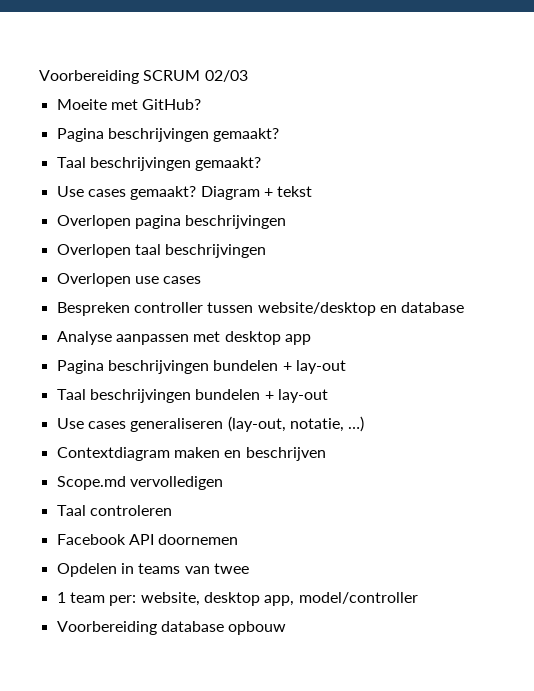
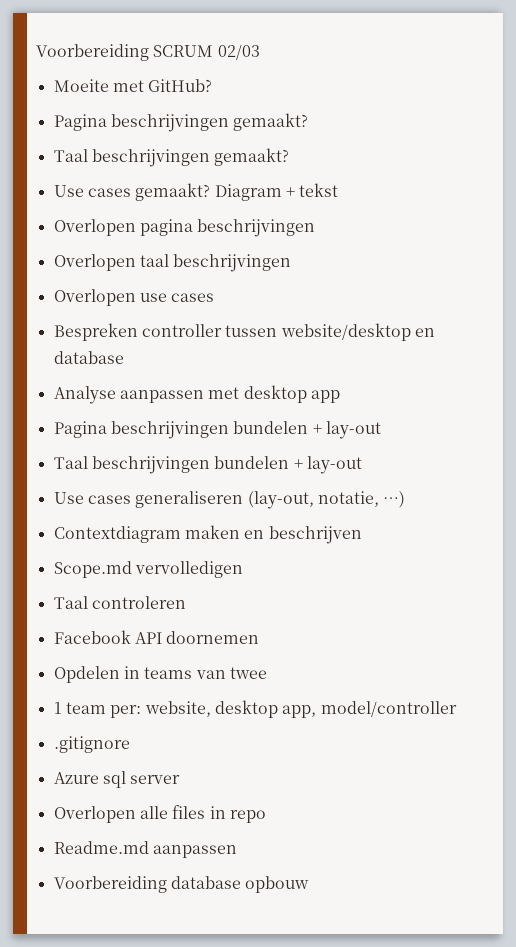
(418, 598) none -> [53,736,130,753] [53,771,181,788] [53,805,266,823] [53,841,237,858] // .gitignore // Azure sql server // Overlopen alle files in repo // Readme.md aanpassen

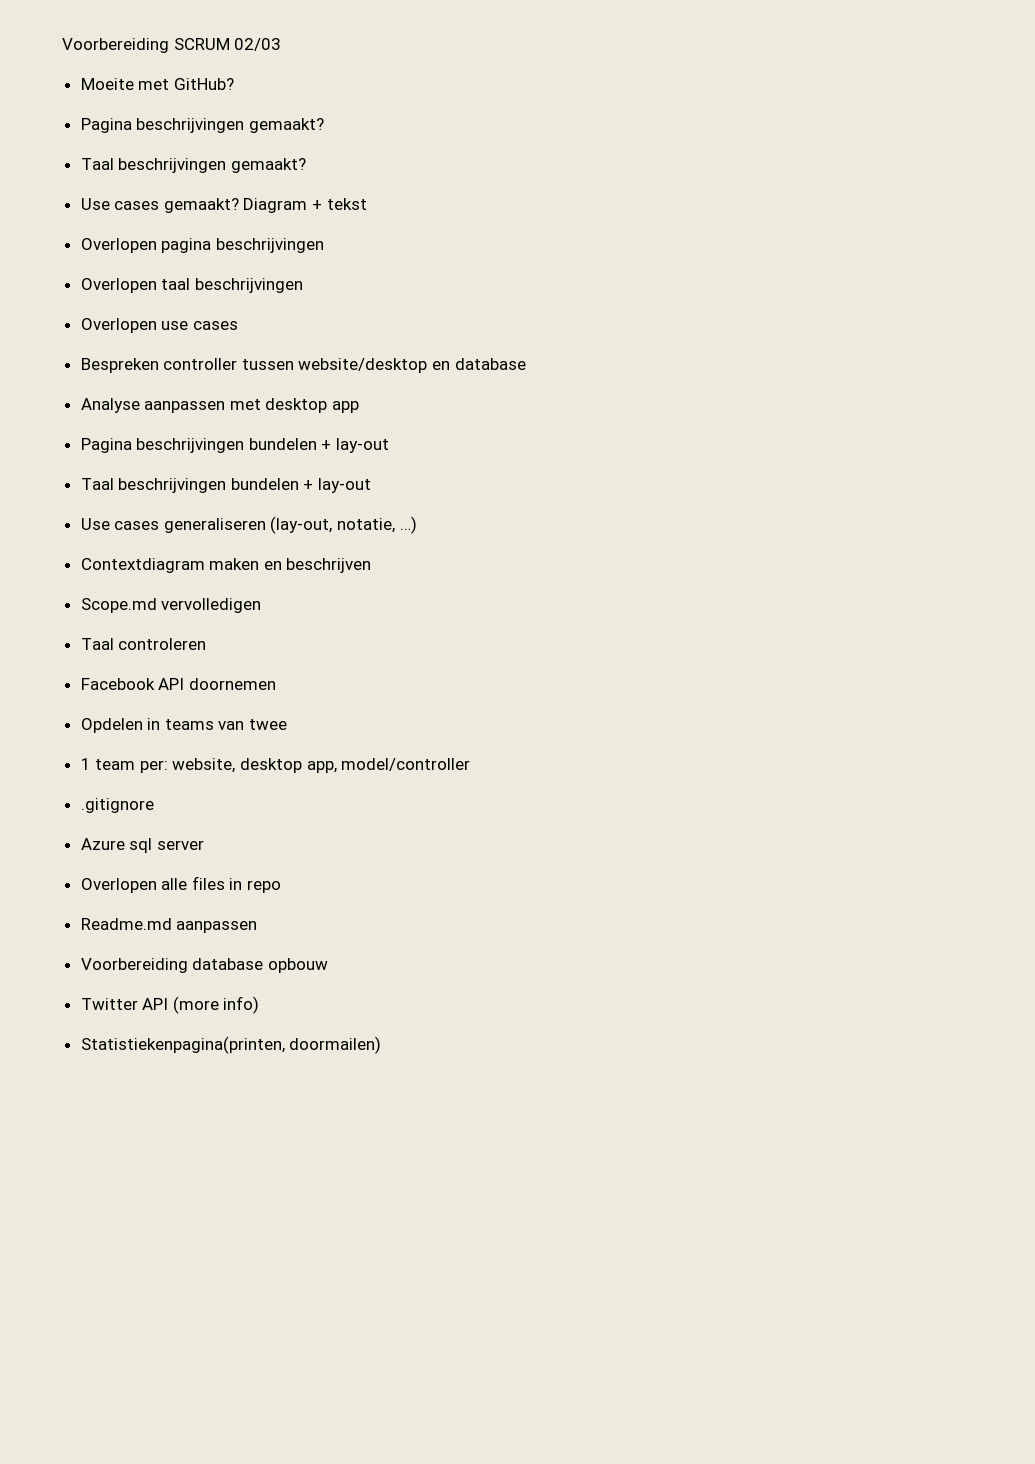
(310, 884) none -> [80,996,260,1014] [80,1036,382,1054] // Twitter API (more info) // Statistiekenpagina(printen, doormailen)

